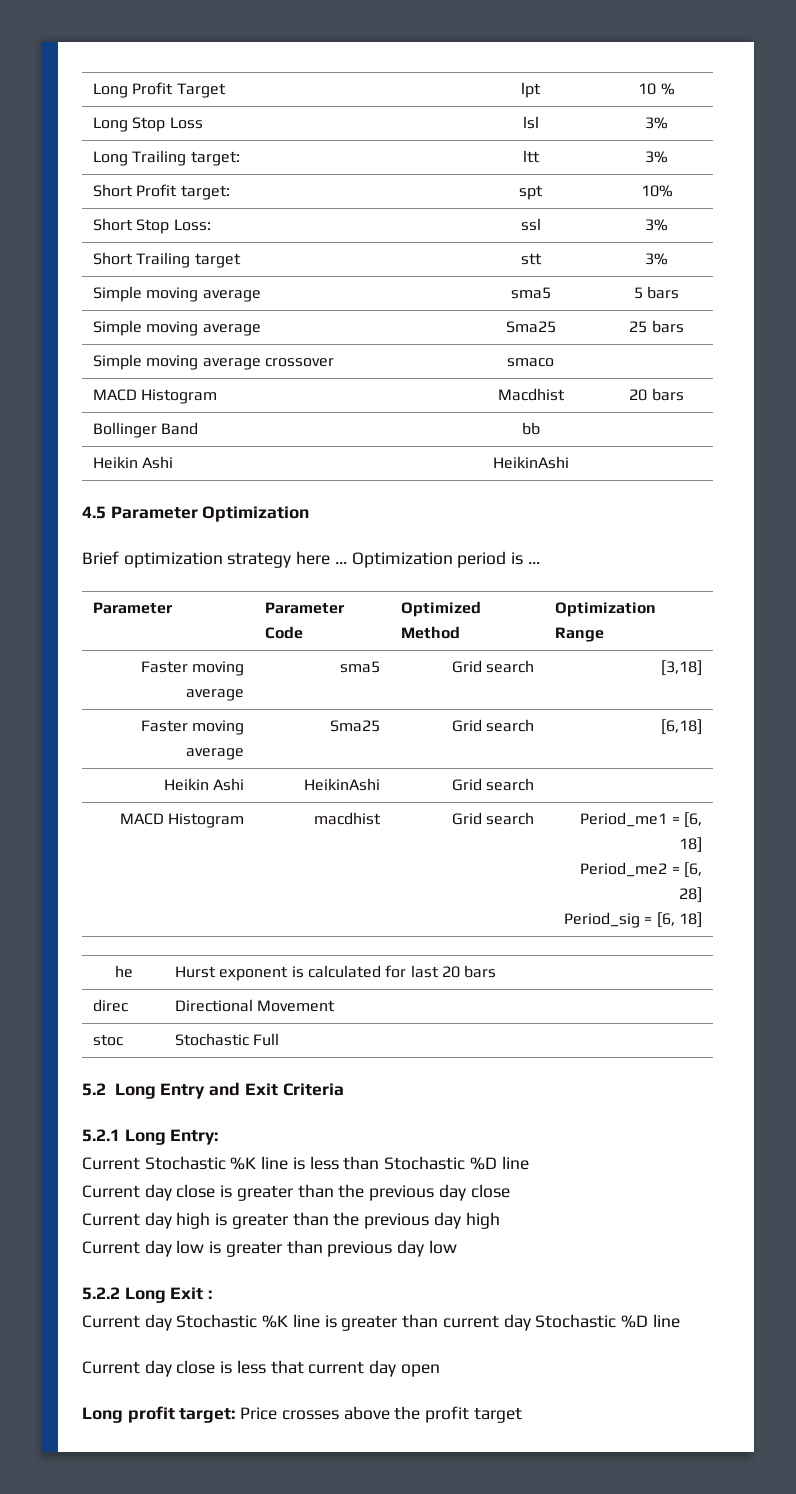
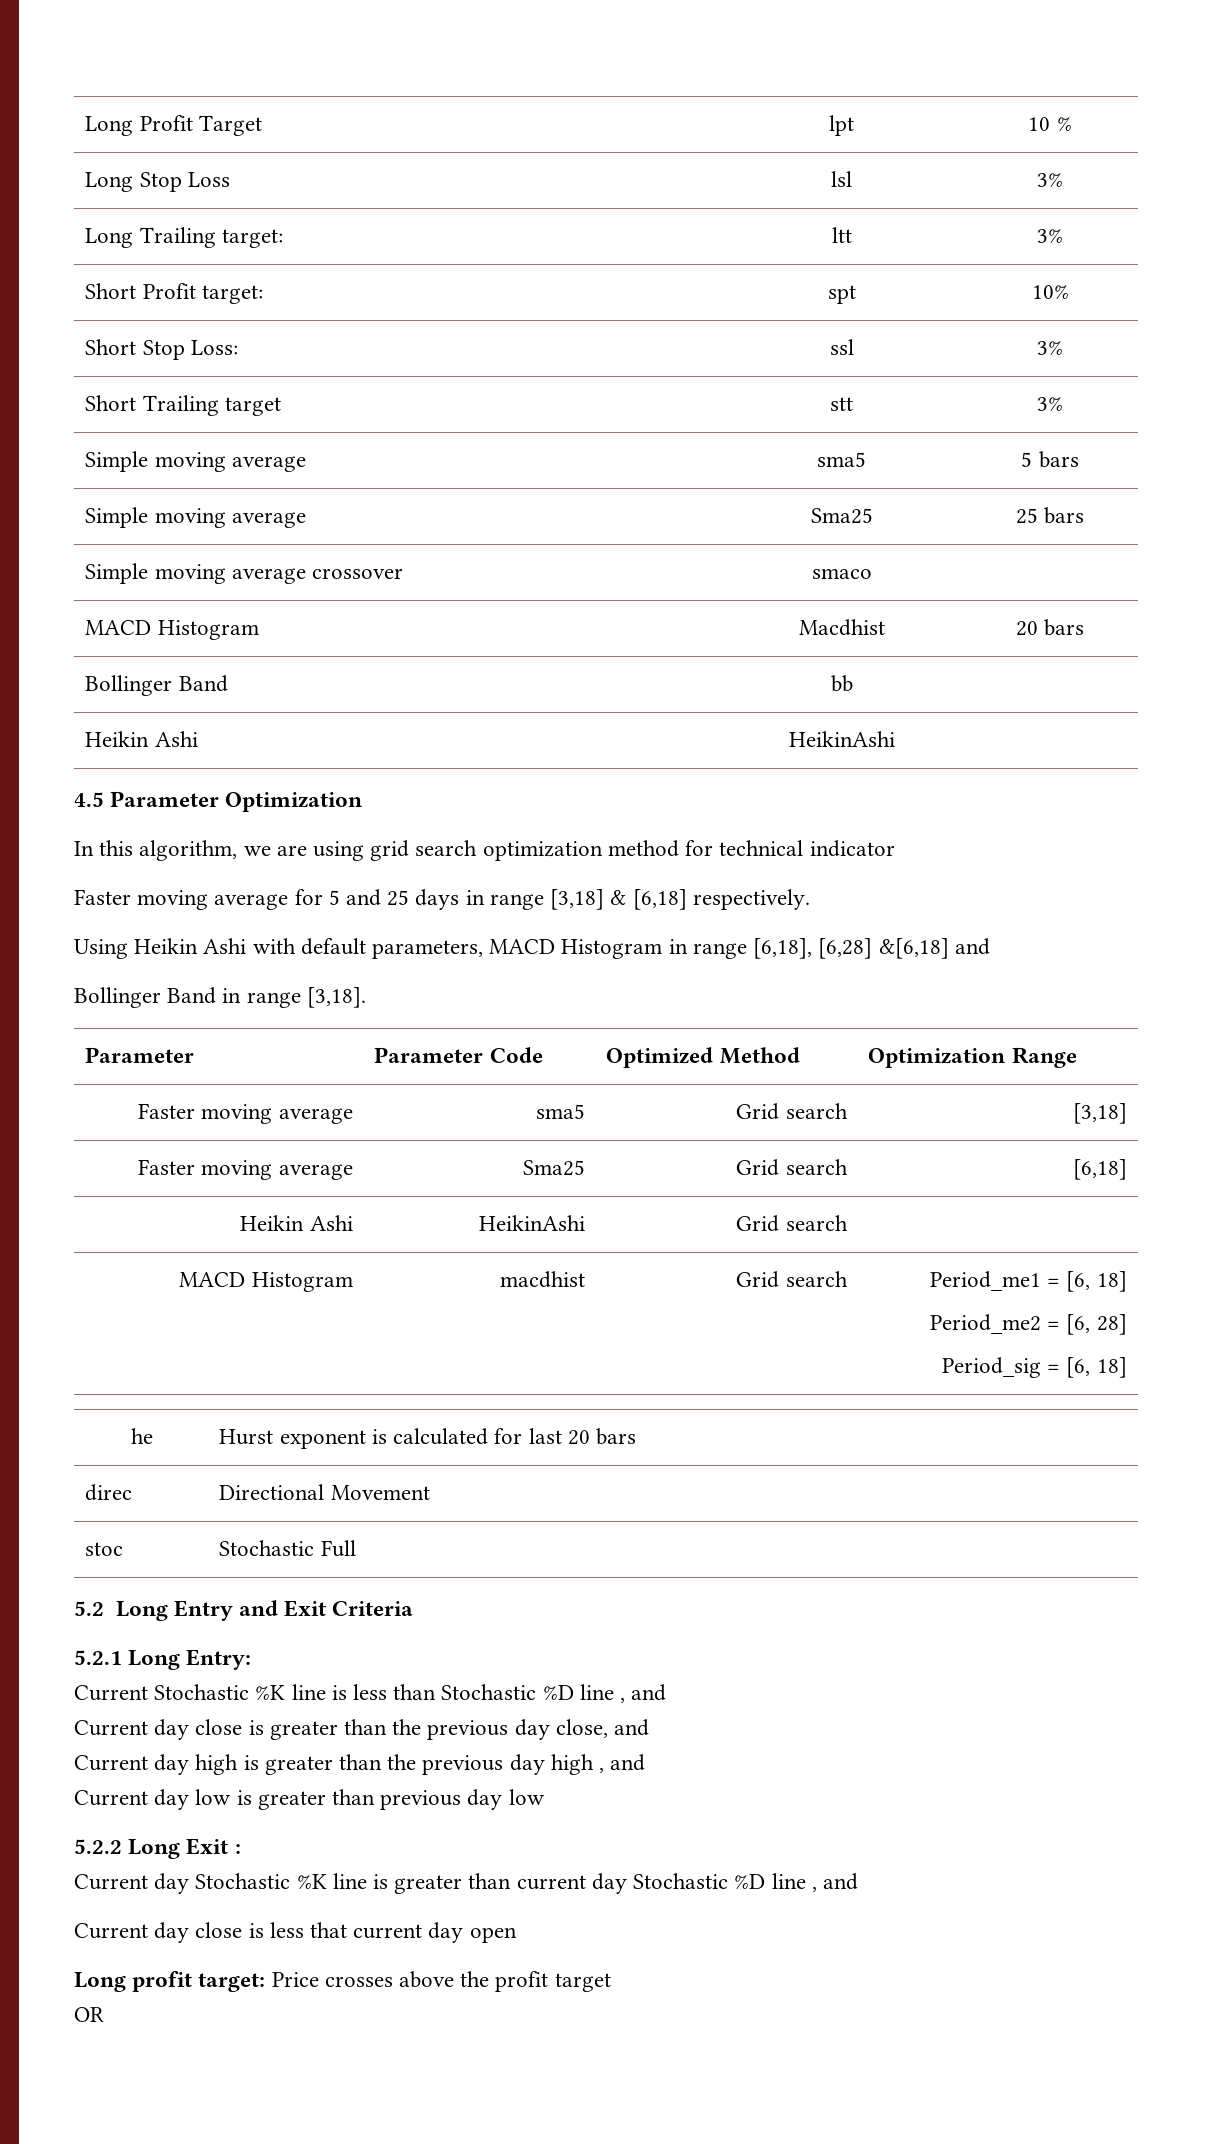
[82,551,540,568] Brief optimization strategy here … Optimization period is … -> [74,840,895,861] [74,889,810,910] [74,938,990,959] [74,987,366,1008] In this algorithm, we are using grid search optimization method for technical indicator // Faster moving average for 5 and 25 days in range [3,18] & [6,18] respectively. // Using Heikin Ashi with default parameters, MACD Histogram in range [6,18], [6,28] &[6,18] and // Bollinger Band in range [3,18].
(529, 1163) none -> [620,1684,667,1703] , and
[470,1184,510,1198] close -> [555,1719,650,1738] close, and
(500, 1220) none -> [599,1754,646,1773] , and
(680, 1321) none -> [811,1873,858,1892] , and
(522, 1415) none -> [74,2007,104,2022] // OR

